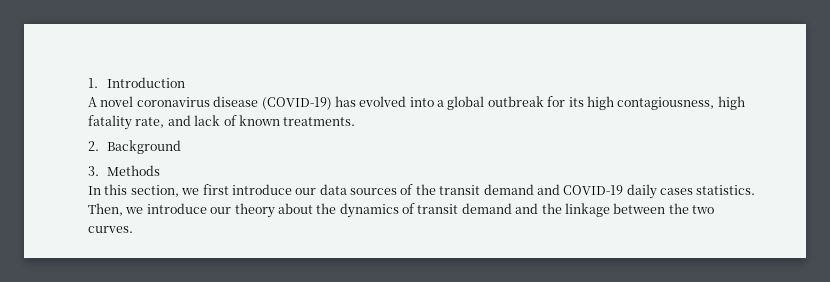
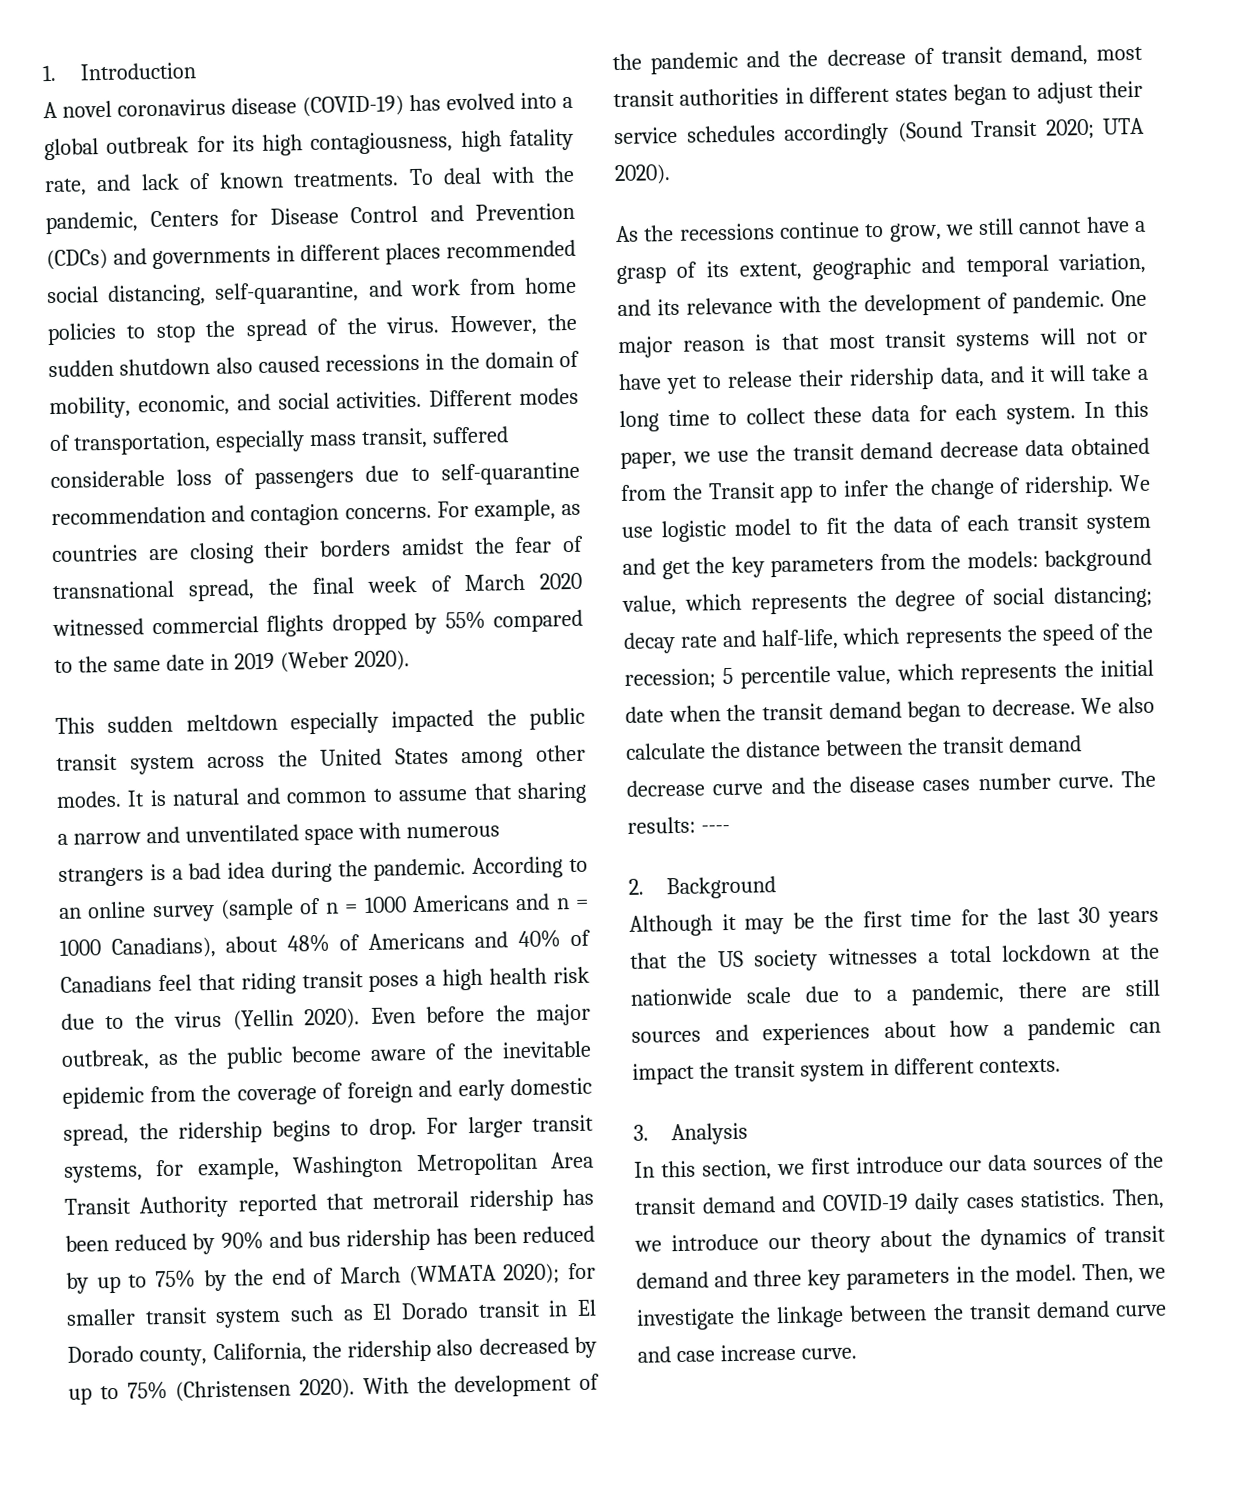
[88,140,181,154] // 2. Background -> [408,165,576,186] [45,202,575,235] [46,239,576,271] [47,276,578,307] [47,313,578,346] [48,350,580,378] [49,387,579,420] [49,426,509,456] [50,461,580,490] [51,499,581,527] [52,535,584,565] [52,572,582,602] [52,609,583,637] [54,650,410,674] [55,707,585,735] [56,744,586,775] [56,781,587,809] [57,822,500,846] [58,856,588,887] [59,893,590,923] [59,929,591,959] [60,966,591,995] [61,1003,591,1031] [61,1040,592,1071] [62,1077,592,1109] [63,1114,594,1146] [64,1151,594,1183] [64,1188,594,1219] [65,1225,595,1255] [66,1262,596,1294] [66,1299,598,1329] [67,1336,597,1367] [68,1373,600,1405] [612,44,1143,75] [613,80,1143,108] [614,117,1145,146] [614,164,671,186] [615,216,1146,243] [616,252,1146,285] [617,289,1147,317] [618,328,1148,359] [618,364,1149,395] [619,400,1149,433] [620,437,1150,470] [620,474,1151,503] [621,513,1151,543] [622,548,1152,580] [622,585,1153,617] [623,622,1154,654] [624,659,1154,690] [625,696,1155,723] [625,735,1082,760] [626,770,1156,797] [627,816,730,834] [628,876,776,900] [629,906,1159,937] [630,942,1160,972] [630,979,1160,1006] [631,1017,1161,1046] [632,1057,1061,1085] To deal with the pandemic, Centers for Disease Control and Prevention (CDCs) and governments in different places recommended social distancing, self-quarantine, and work from home policies to stop the spread of the virus. However, the sudden shutdown also caused recessions in the domain of mobility, economic, and social activities. Different modes of transportation, especially mass transit, suffered considerable loss of passengers due to self-quarantine recommendation and contagion concerns. For example, as countries are closing their borders amidst the fear of transnational spread, the final week of March 2020 witnessed commercial flights dropped by 55% compared to the same date in 2019 (Weber 2020). // This sudden meltdown especially impacted the public transit system across the United States among other modes. It is natural and common to assume that sharing a narrow and unventilated space with numerous strangers is a bad idea during the pandemic. According to an online survey (sample of n = 1000 Americans and n = 1000 Canadians), about 48% of Americans and 40% of Canadians feel that riding transit poses a high health risk due to the virus (Yellin 2020). Even before the major outbreak, as the public become aware of the inevitable epidemic from the coverage of foreign and early domestic spread, the ridership begins to drop. For larger transit systems, for example, Washington Metropolitan Area Transit Authority reported that metrorail ridership has been reduced by 90% and bus ridership has been reduced by up to 75% by the end of March (WMATA 2020); for smaller transit system such as El Dorado transit in El Dorado county, California, the ridership also decreased by up to 75% (Christensen 2020). With the development of the pandemic and the decrease of transit demand, most transit authorities in different states began to adjust their service schedules accordingly (Sound Transit 2020; UTA 2020). // As the recessions continue to grow, we still cannot have a grasp of its extent, geographic and temporal variation, and its relevance with the development of pandemic. One major reason is that most transit systems will not or have yet to release their ridership data, and it will take a long time to collect these data for each system. In this paper, we use the transit demand decrease data obtained from the Transit app to infer the change of ridership. We use logistic model to fit the data of each transit system and get the key parameters from the models: background value, which represents the degree of social distancing; decay rate and half-life, which represents the speed of the recession; 5 percentile value, which represents the initial date when the transit demand began to decrease. We also calculate the distance between the transit demand decrease curve and the disease cases number curve. The results: ---- // 2. Background // Although it may be the first time for the last 30 years that the US society witnesses a total lockdown at the nationwide scale due to a pandemic, there are still sources and experiences about how a pandemic can impact the transit system in different contexts.
[106,165,160,176] Methods -> [670,1122,748,1146] Analysis
[541,203,714,217] [88,226,133,233] the linkage between the two curves. -> [753,1263,1166,1291] [636,1300,1168,1331] [637,1343,857,1363] three key parameters in the model. Then, we investigate the linkage between the transit demand curve and case increase curve.

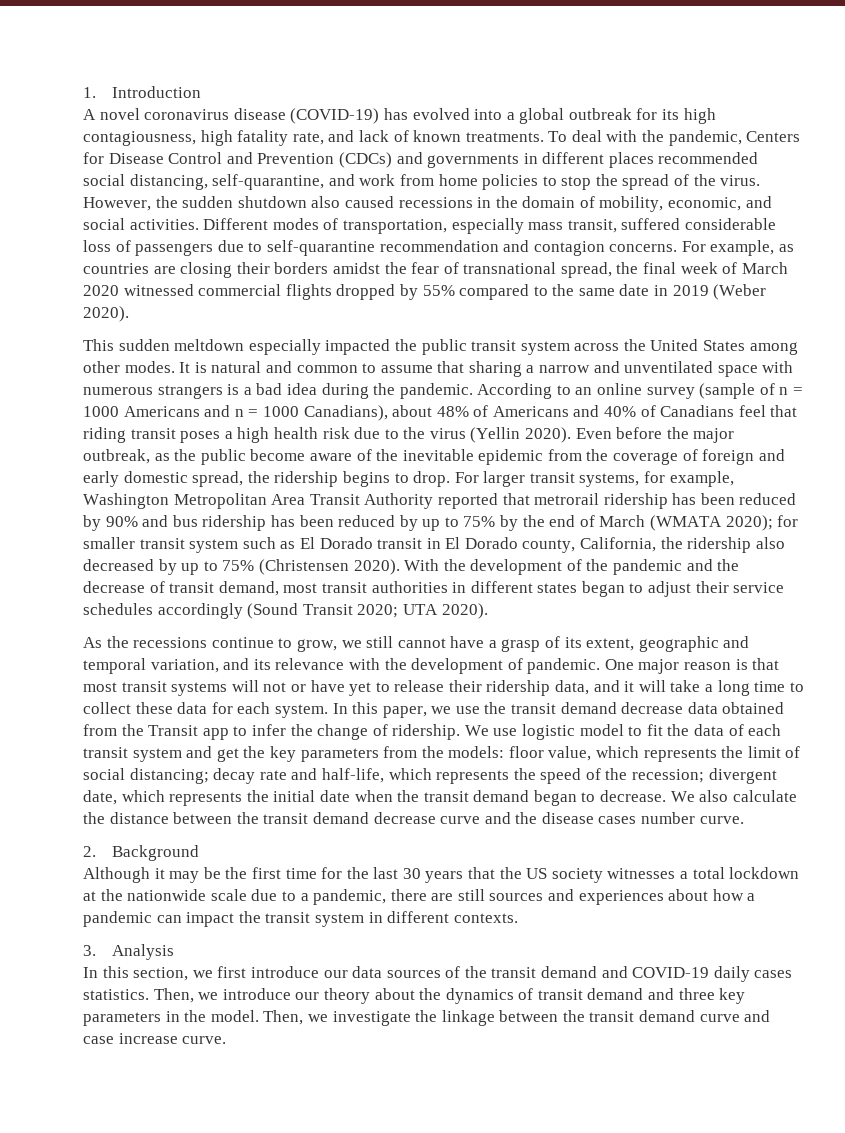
[1044,548,1152,572] [622,589,957,617] background value, which represents the degree -> [508,746,781,762] floor value, which represents the limit
[722,664,892,689] 5 percentile value, -> [708,768,777,784] [83,790,117,805] divergent date,
[1121,770,1156,788] [627,816,730,834] The results: ---- -> (744, 820) none

